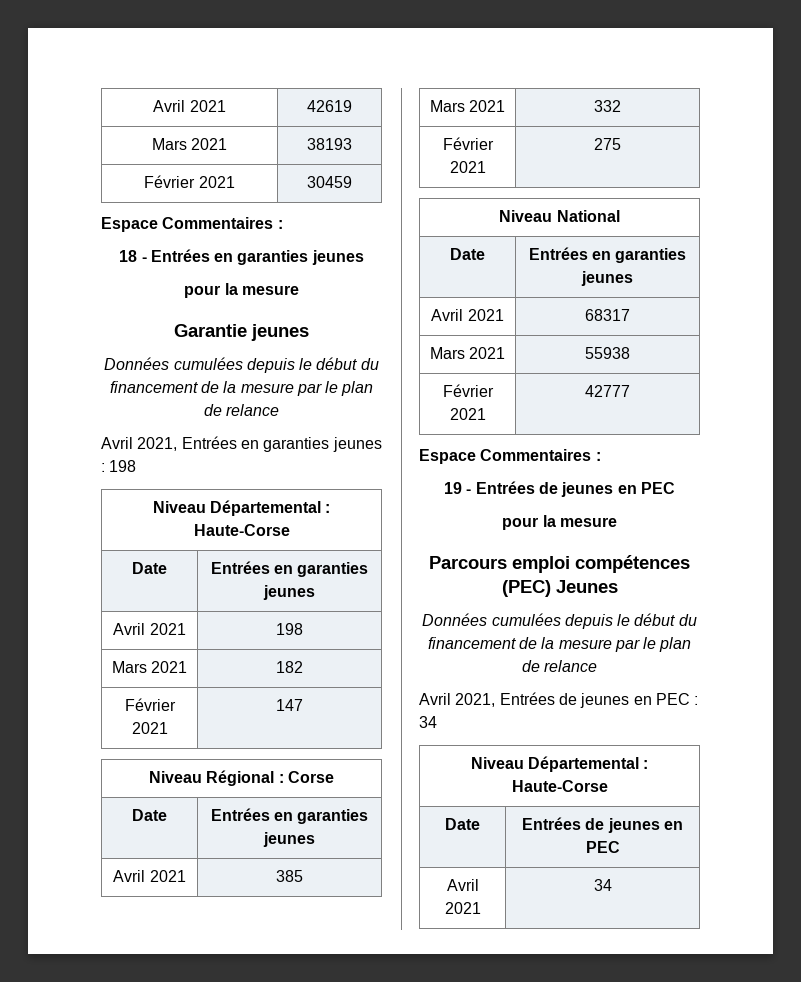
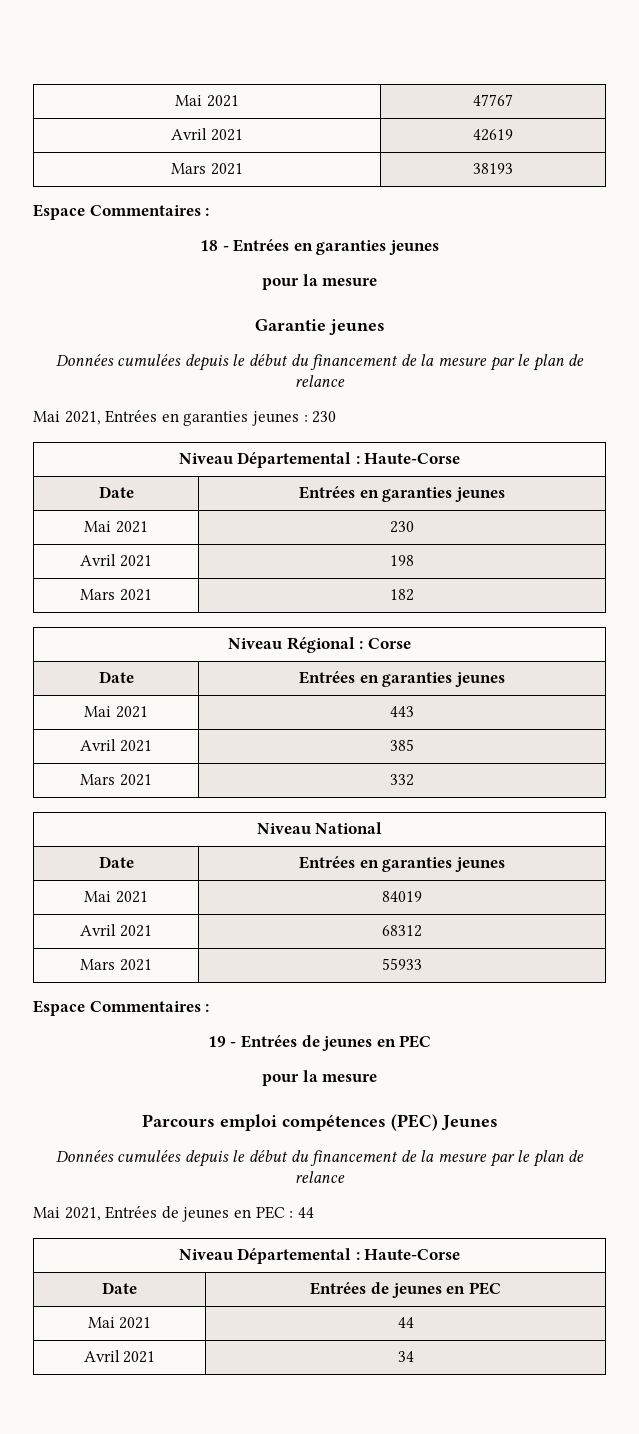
(153, 106) none -> [175,95,239,107] [473,94,513,106] Mai 2021 | 47767 //
[144,175,235,188] [307,176,352,188] // Février 2021 | 30459 -> (513, 168) none
[101,437,133,449] Avril -> [33,411,60,422] Mai
[109,460,137,472] 198 -> [312,411,337,423] 230
(315, 592) none -> [84,521,148,533] [390,521,414,533] // Mai 2021 | 230
[124,698,176,711] [131,722,168,734] [276,699,303,711] // Février 2021 | 147 -> (414, 595) none
(315, 839) none -> [84,706,148,718] [390,706,414,717] // Mai 2021 | 443
[442,137,494,150] [449,161,486,173] [594,138,621,150] // Février 2021 | 275 -> (414, 780) none
[431,309,504,321] [585,309,630,321] [429,347,506,359] [585,347,630,359] [442,384,494,397] [449,408,486,420] [585,385,630,397] // Avril 2021 | 68317 // Mars 2021 | 55938 // Février 2021 | 42777 -> [84,891,148,903] [382,891,422,902] [80,924,152,937] [382,925,422,937] [80,959,152,971] [382,958,422,970] // Mai 2021 | 84019 // Avril 2021 | 68312 // Mars 2021 | 55933
[419,693,451,705] Avril -> [33,1207,60,1218] Mai
[419,716,437,728] 34 -> [297,1207,314,1218] 44
(620, 847) none -> [87,1317,152,1329] [397,1317,414,1328] // Mai 2021 | 44

